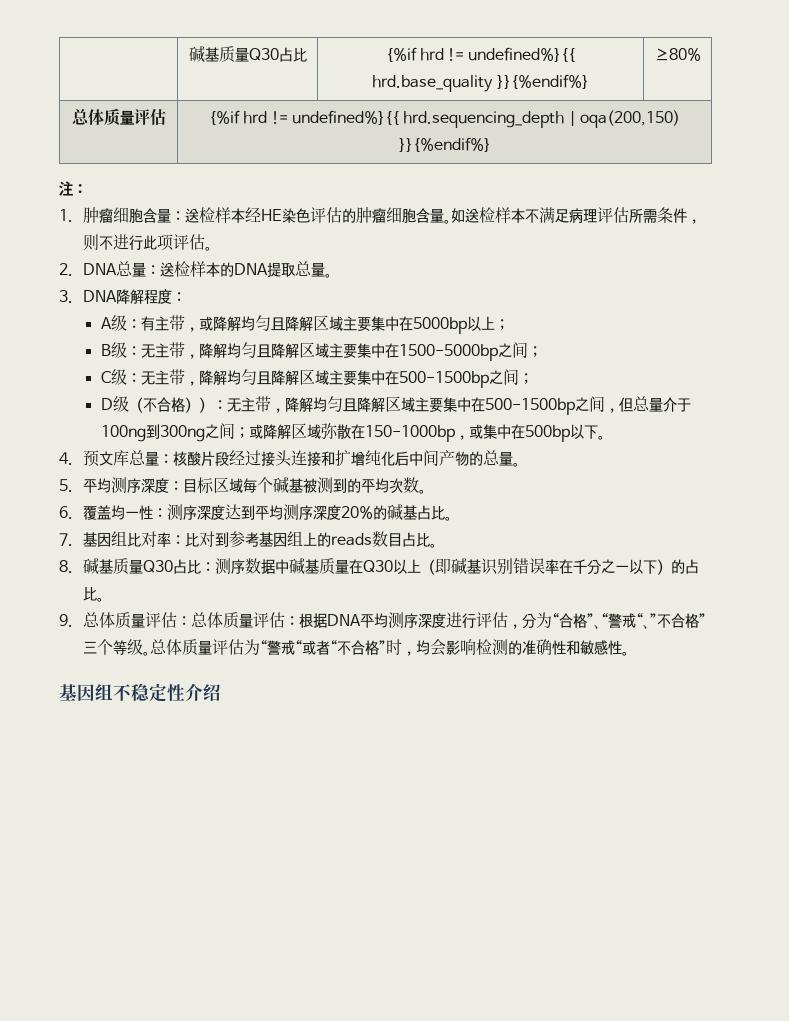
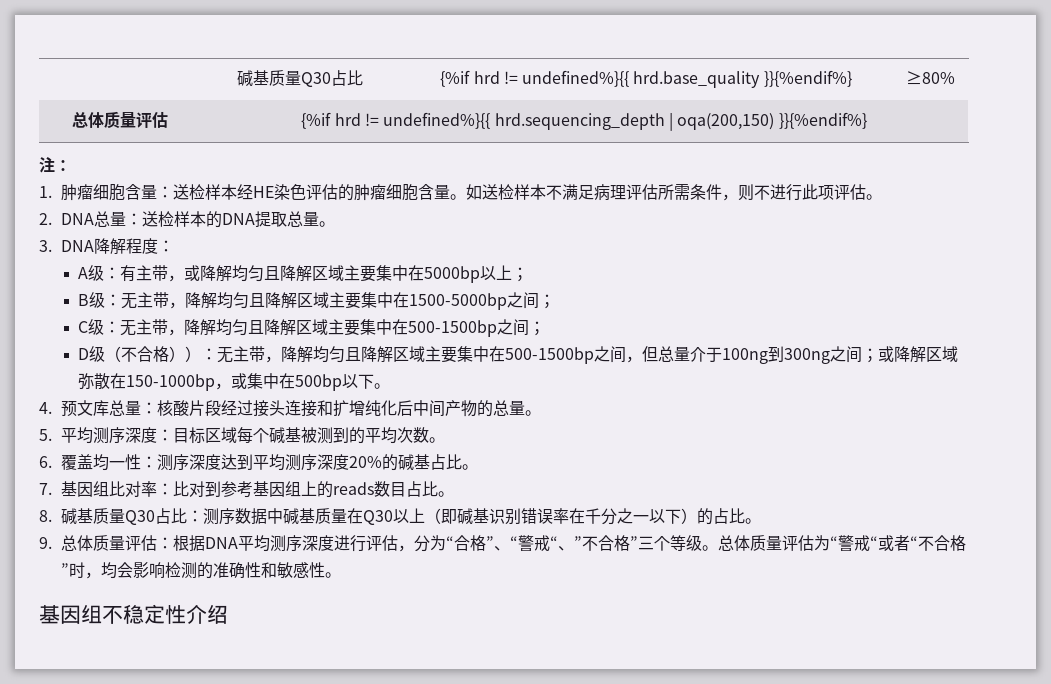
[191,612,300,629] 总体质量评估： -> (173, 543) none

